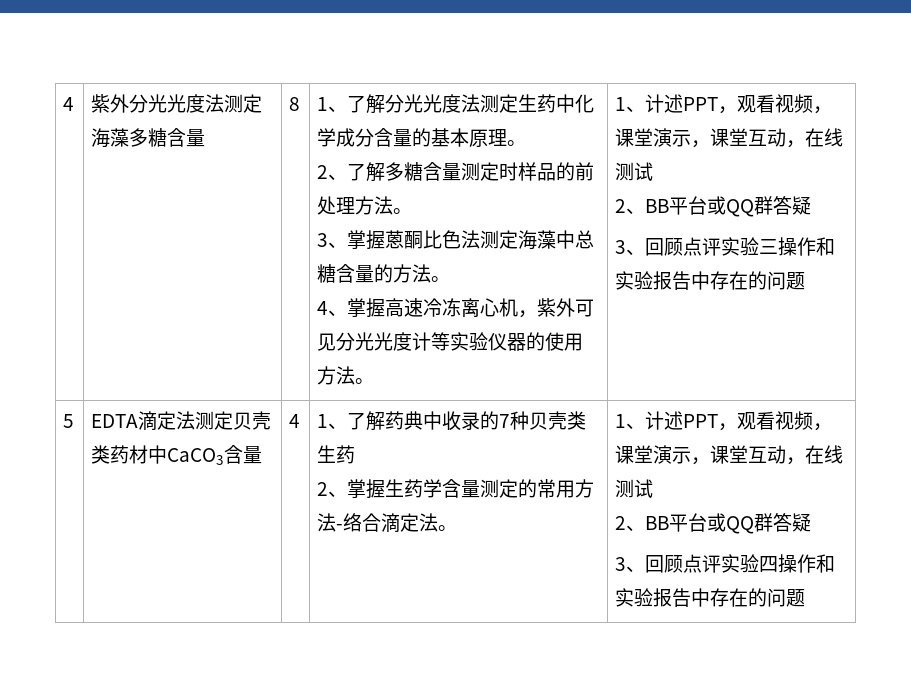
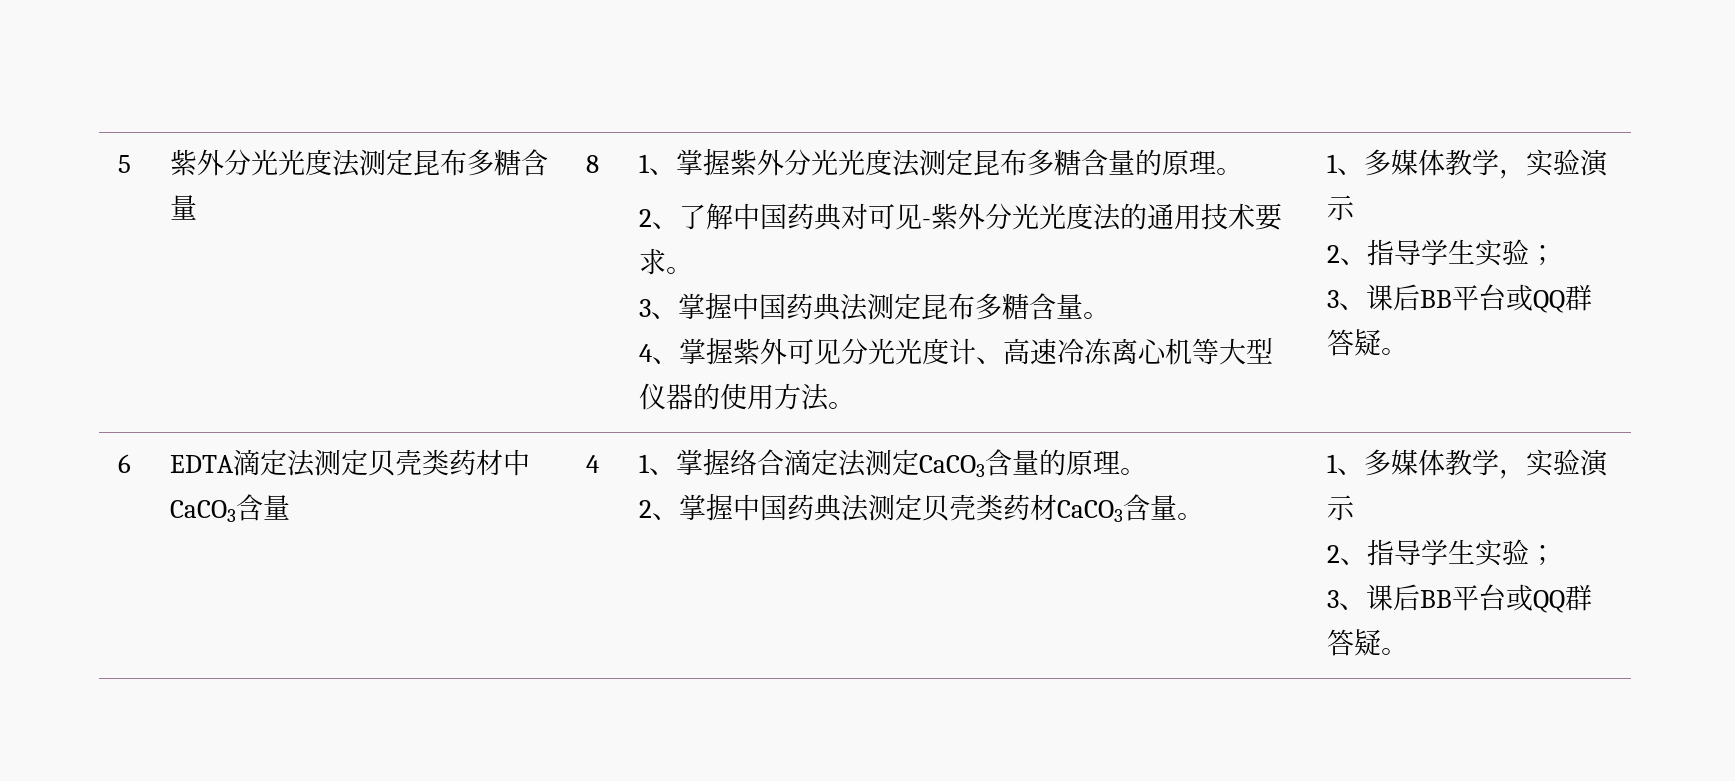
[63,97,75,111] [91,94,263,113] [91,128,130,148] 4 | 紫外分光光度法测定海藻 -> [118,155,132,173] [170,149,468,177] 5 | 紫外分光光度法测定昆布
[347,94,595,114] [317,128,527,147] [317,162,595,182] [317,196,413,215] [317,230,595,250] [317,264,432,283] 了解分光光度法测定生药中化学成分含量的基本原理。 // 2、了解多糖含量测定时样品的前处理方法。 // 3、掌握蒽酮比色法测定海藻中总糖含量的方法 -> [676,149,1244,177] [639,203,1283,231] [639,248,694,275] [639,293,1084,321] 掌握紫外分光光度法测定昆布多糖含量的原理。 // 2、了解中国药典对可见-紫外分光光度法的通用技术要求。 // 3、掌握中国药典法测定昆布多糖含量
[385,298,538,318] 高速冷冻离心机， -> (734, 351) none
[431,332,489,351] 等实验 -> [976,338,1274,365] 、高速冷冻离心机等大型
[645,94,833,114] [615,128,844,148] [615,162,654,181] [615,196,812,217] [615,237,836,256] [615,271,806,290] [63,414,75,428] 计述PPT，观看视频，课堂演示，课堂互动，在线测试 // 2、BB平台或QQ群答疑 // 3、回顾点评实验三操作和实验报告中存在的问题 // 5 -> [1364,149,1610,179] [1327,195,1356,221] [1327,239,1557,267] [1327,284,1593,313] [1327,329,1409,356] [118,454,132,473] 多媒体教学，实验演示 // 2、指导学生实验； // 3、课后BB平台或QQ群答疑。 // 6
[347,411,587,431] [317,445,356,464] [317,479,595,499] [317,513,458,532] [615,411,833,431] [615,445,844,465] [615,479,654,498] [615,513,812,534] [615,554,836,573] [615,588,806,607] 了解药典中收录的7种贝壳类生药 // 2、掌握生药学含量测定的常用方法-络合滴定法。 | 1、计述PPT，观看视频，课堂演示，课堂互动，在线测试 // 2、BB平台或QQ群答疑 // 3、回顾点评实验四操作和实验报告中存在的问题 -> [676,449,1148,477] [639,494,1205,522] [1327,449,1610,479] [1327,495,1356,521] [1327,539,1557,567] [1327,584,1593,613] [1327,629,1409,656] 掌握络合滴定法测定CaCO3含量的原理。 // 2、掌握中国药典法测定贝壳类药材CaCO3含量。 | 1、多媒体教学，实验演示 // 2、指导学生实验； // 3、课后BB平台或QQ群答疑。

